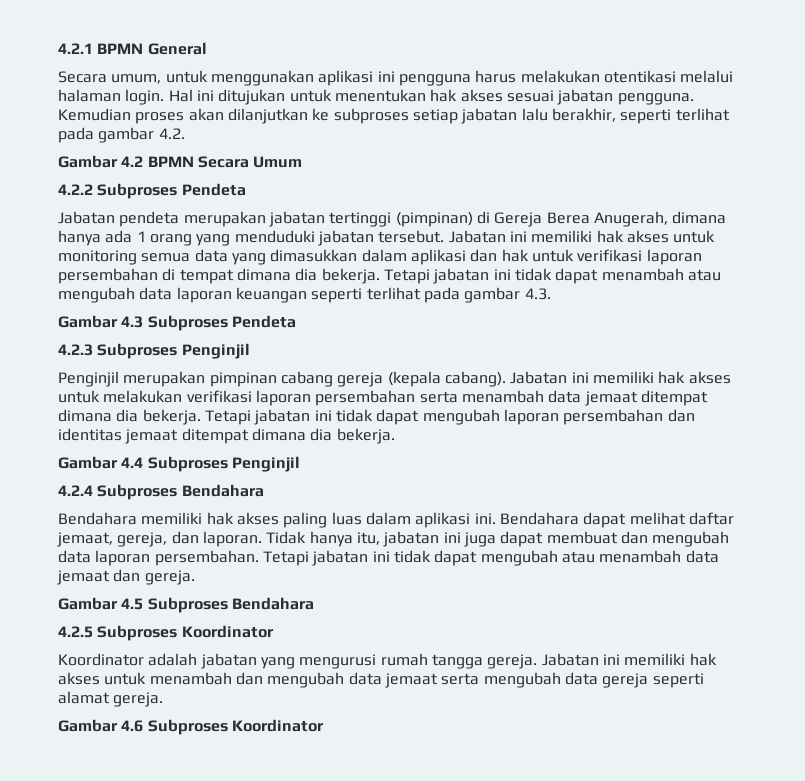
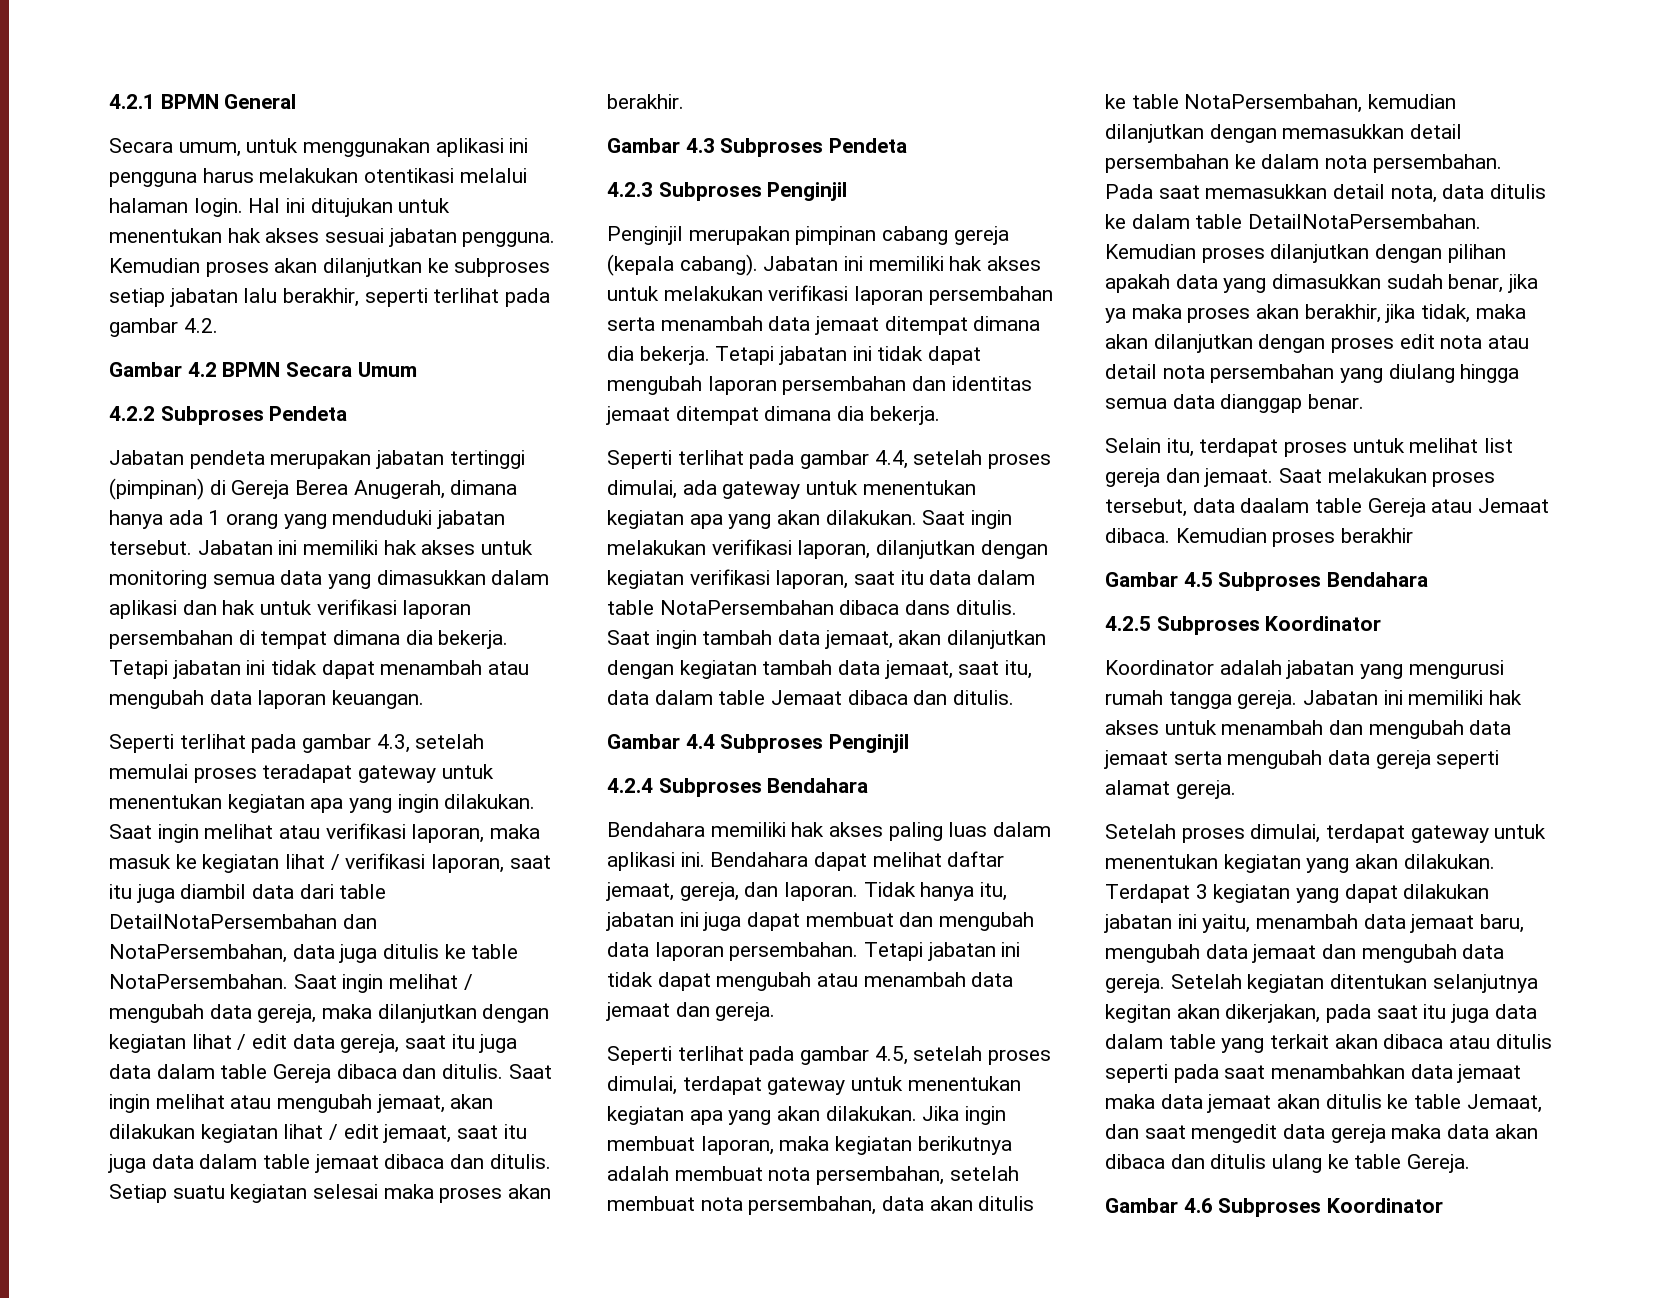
[235,287,551,303] keuangan seperti terlihat pada gambar 4.3. -> [332,690,425,709] [109,734,485,753] [109,764,494,783] [109,794,536,813] [109,823,541,843] [109,853,551,873] [109,884,387,903] [109,914,377,929] [109,944,519,963] [109,974,473,993] [109,1004,550,1023] [109,1034,518,1053] [109,1064,552,1083] [109,1094,494,1113] [109,1124,527,1143] [108,1154,551,1173] [109,1184,552,1203] [607,94,684,109] keuangan. // Seperti terlihat pada gambar 4.3, setelah memulai proses teradapat gateway untuk menentukan kegiatan apa yang ingin dilakukan. Saat ingin melihat atau verifikasi laporan, maka masuk ke kegiatan lihat / verifikasi laporan, saat itu juga diambil data dari table DetailNotaPersembahan dan NotaPersembahan, data juga ditulis ke table NotaPersembahan. Saat ingin melihat / mengubah data gereja, maka dilanjutkan dengan kegiatan lihat / edit data gereja, saat itu juga data dalam table Gereja dibaca dan ditulis. Saat ingin melihat atau mengubah jemaat, akan dilakukan kegiatan lihat / edit jemaat, saat itu juga data dalam table jemaat dibaca dan ditulis. Setiap suatu kegiatan selesai maka proses akan berakhir.
(395, 436) none -> [607,450,1052,469] [607,480,976,499] [607,510,1013,529] [607,539,1048,559] [607,569,1036,589] [607,600,1017,615] [607,630,1047,649] [607,660,1033,679] [607,690,1015,705] // Seperti terlihat pada gambar 4.4, setelah proses dimulai, ada gateway untuk menentukan kegiatan apa yang akan dilakukan. Saat ingin melakukan verifikasi laporan, dilanjutkan dengan kegiatan verifikasi laporan, saat itu data dalam table NotaPersembahan dibaca dans ditulis. Saat ingin tambah data jemaat, akan dilanjutkan dengan kegiatan tambah data jemaat, saat itu, data dalam table Jemaat dibaca dan ditulis.
(195, 577) none -> [607,1046,1052,1065] [607,1076,1021,1095] [607,1106,1007,1125] [607,1136,1012,1155] [607,1166,1019,1185] [607,1196,1035,1215] [1105,94,1457,113] [1105,124,1463,143] [1105,154,1502,173] [1105,184,1547,203] [1105,214,1482,229] [1105,244,1506,263] [1105,274,1539,293] [1105,304,1526,323] [1105,334,1530,353] [1105,364,1520,383] [1105,394,1365,413] [1105,438,1514,457] [1105,468,1496,487] [1105,498,1550,517] [1105,528,1414,547] // Seperti terlihat pada gambar 4.5, setelah proses dimulai, terdapat gateway untuk menentukan kegiatan apa yang akan dilakukan. Jika ingin membuat laporan, maka kegiatan berikutnya adalah membuat nota persembahan, setelah membuat nota persembahan, data akan ditulis ke table NotaPersembahan, kemudian dilanjutkan dengan memasukkan detail persembahan ke dalam nota persembahan. Pada saat memasukkan detail nota, data ditulis ke dalam table DetailNotaPersembahan. Kemudian proses dilanjutkan dengan pilihan apakah data yang dimasukkan sudah benar, jika ya maka proses akan berakhir, jika tidak, maka akan dilanjutkan dengan proses edit nota atau detail nota persembahan yang diulang hingga semua data dianggap benar. // Selain itu, terdapat proses untuk melihat list gereja dan jemaat. Saat melakukan proses tersebut, data daalam table Gereja atau Jemaat dibaca. Kemudian proses berakhir
(164, 699) none -> [1105,824,1547,843] [1105,854,1495,873] [1105,884,1490,903] [1104,914,1525,933] [1105,944,1505,963] [1105,974,1538,993] [1105,1004,1537,1023] [1105,1034,1552,1053] [1105,1064,1522,1083] [1105,1094,1542,1113] [1105,1124,1538,1143] [1105,1154,1471,1173] // Setelah proses dimulai, terdapat gateway untuk menentukan kegiatan yang akan dilakukan. Terdapat 3 kegiatan yang dapat dilakukan jabatan ini yaitu, menambah data jemaat baru, mengubah data jemaat dan mengubah data gereja. Setelah kegiatan ditentukan selanjutnya kegitan akan dikerjakan, pada saat itu juga data dalam table yang terkait akan dibaca atau ditulis seperti pada saat menambahkan data jemaat maka data jemaat akan ditulis ke table Jemaat, dan saat mengedit data gereja maka data akan dibaca dan ditulis ulang ke table Gereja.

